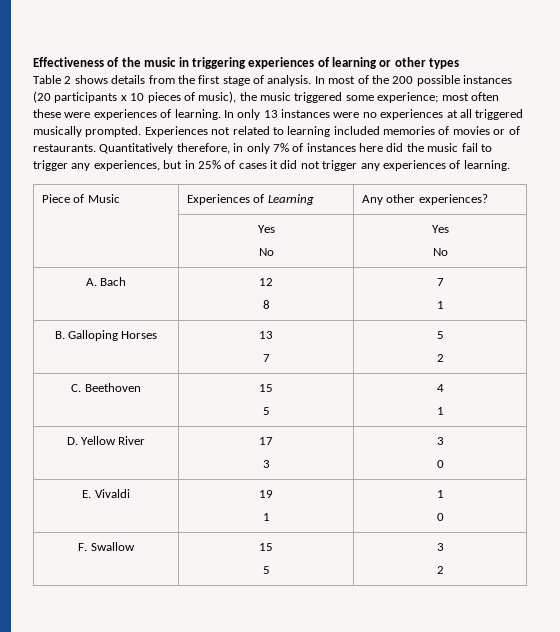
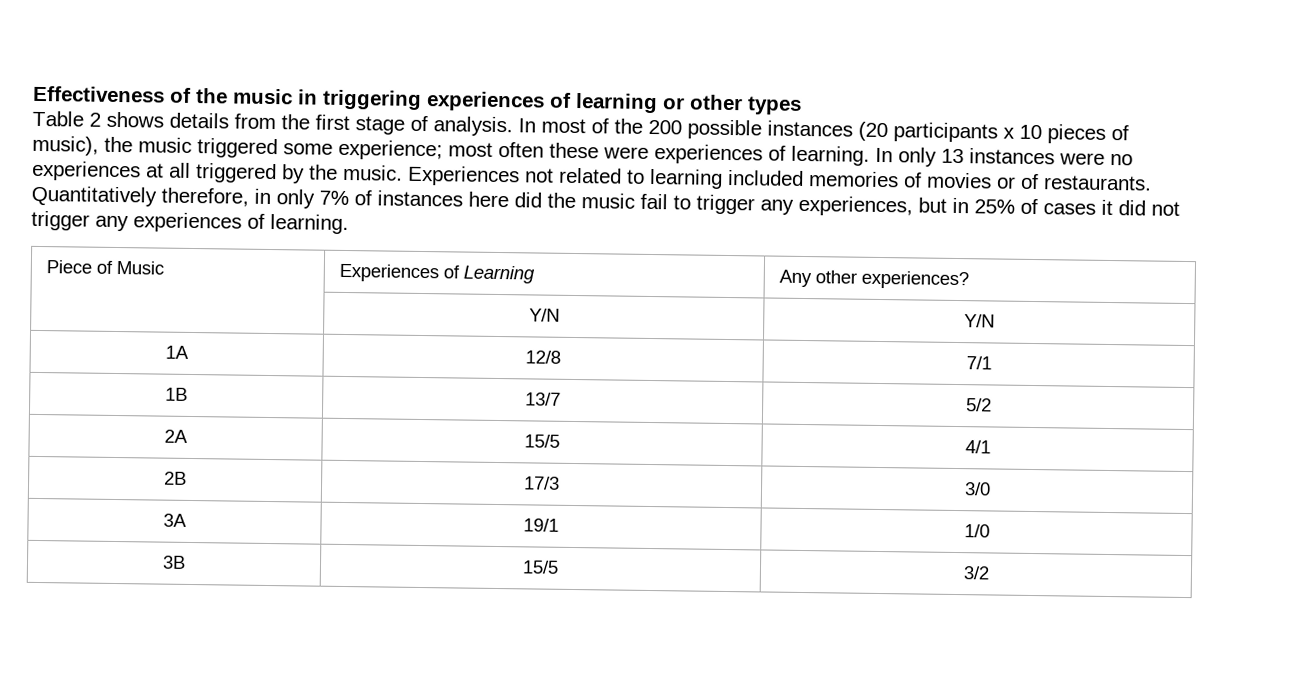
[33,126,142,137] musically prompted. -> [281,164,403,184] by the music.
[257,225,275,233] [258,248,274,256] [431,225,449,233] [432,248,448,256] [85,277,127,286] [259,278,273,286] [262,300,270,309] [436,278,444,286] [436,301,444,309] [54,330,158,341] [259,331,273,339] [262,354,270,362] [436,331,444,339] [436,354,444,362] [71,383,141,392] [259,384,273,392] [262,407,270,415] [436,384,444,392] [436,407,444,415] [66,436,146,445] [259,437,273,445] [262,460,270,468] [436,437,444,445] [436,460,444,468] [82,489,130,498] [259,490,273,498] [262,513,270,521] [436,490,444,498] [436,513,444,521] [78,542,135,551] [259,543,273,551] [262,566,270,574] [436,543,444,551] [436,566,444,574] Yes // No | Yes // No // A. Bach | 12 // 8 | 7 // 1 // B. Galloping Horses | 13 // 7 | 5 // 2 // C. Beethoven | 15 // 5 | 4 // 1 // D. Yellow River | 17 // 3 | 3 // 0 // E. Vivaldi | 19 // 1 | 1 // 0 // F. Swallow | 15 // 5 | 3 // 2 -> [528,308,560,322] [964,314,996,328] [165,345,189,359] [525,350,561,364] [965,356,992,370] [165,387,188,401] [525,392,561,406] [965,398,992,412] [164,429,188,443] [524,434,560,448] [964,440,991,454] [164,471,187,485] [524,476,560,490] [963,482,991,496] [163,513,187,527] [523,518,559,532] [963,524,990,538] [162,555,186,569] [522,560,559,574] [962,566,990,580] Y/N | Y/N // 1A | 12/8 | 7/1 // 1B | 13/7 | 5/2 // 2A | 15/5 | 4/1 // 2B | 17/3 | 3/0 // 3A | 19/1 | 1/0 // 3B | 15/5 | 3/2

